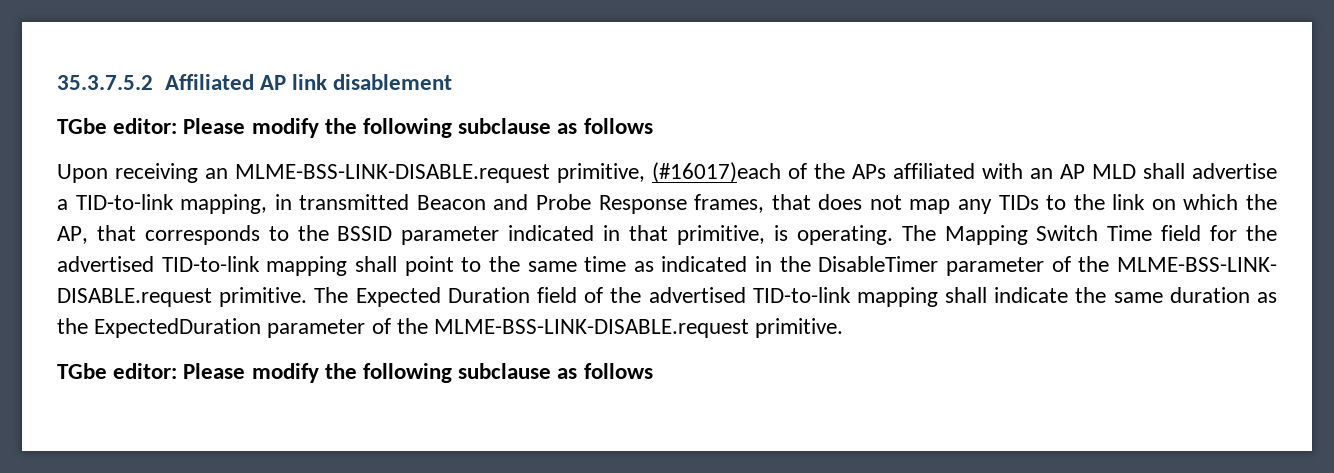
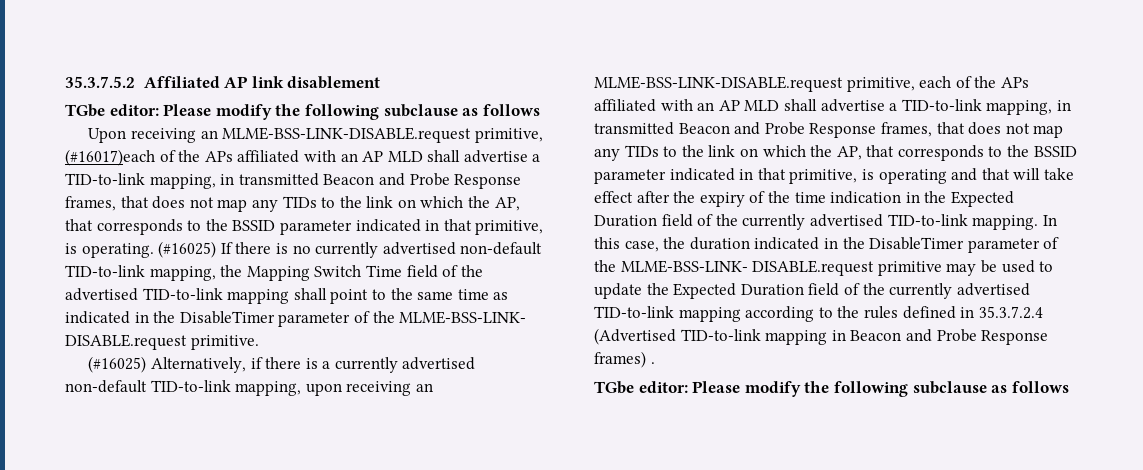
[901,225,936,241] The -> [158,241,543,258] [65,265,243,281] (#16025) If there is no currently advertised non-default TID-to-link mapping, the
[1210,225,1238,241] for -> [442,265,459,277] of
[314,287,1277,307] [57,318,844,338] The Expected Duration field of the advertised TID-to-link mapping shall indicate the same duration as the ExpectedDuration parameter of the MLME-BSS-LINK-DISABLE.request primitive. -> [88,356,476,373] [65,380,433,396] [594,76,1029,92] [594,99,1071,115] [594,122,1064,138] [594,145,1077,161] [594,168,1074,184] [594,191,1014,207] [594,214,1057,230] [594,237,1060,253] [594,260,1054,276] [594,283,1030,299] [594,306,1043,322] [594,328,1049,345] [594,351,655,368] // (#16025) Alternatively, if there is a currently advertised non-default TID-to-link mapping, upon receiving an MLME-BSS-LINK-DISABLE.request primitive, each of the APs affiliated with an AP MLD shall advertise a TID-to-link mapping, in transmitted Beacon and Probe Response frames, that does not map any TIDs to the link on which the AP, that corresponds to the BSSID parameter indicated in that primitive, is operating and that will take effect after the expiry of the time indication in the Expected Duration field of the currently advertised TID-to-link mapping. In this case, the duration indicated in the DisableTimer parameter of the MLME-BSS-LINK- DISABLE.request primitive may be used to update the Expected Duration field of the currently advertised TID-to-link mapping according to the rules defined in 35.3.7.2.4 (Advertised TID-to-link mapping in Beacon and Probe Response frames) .

